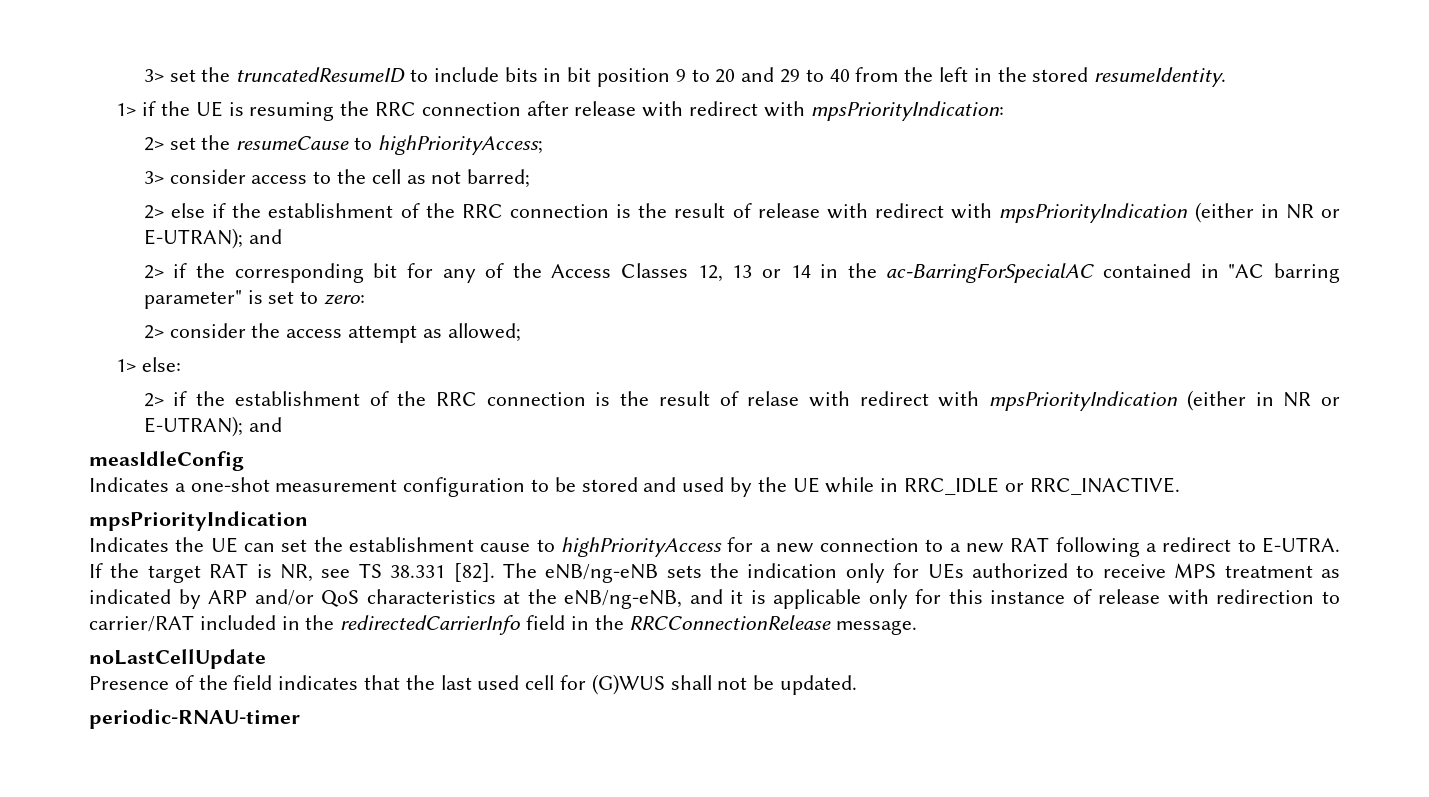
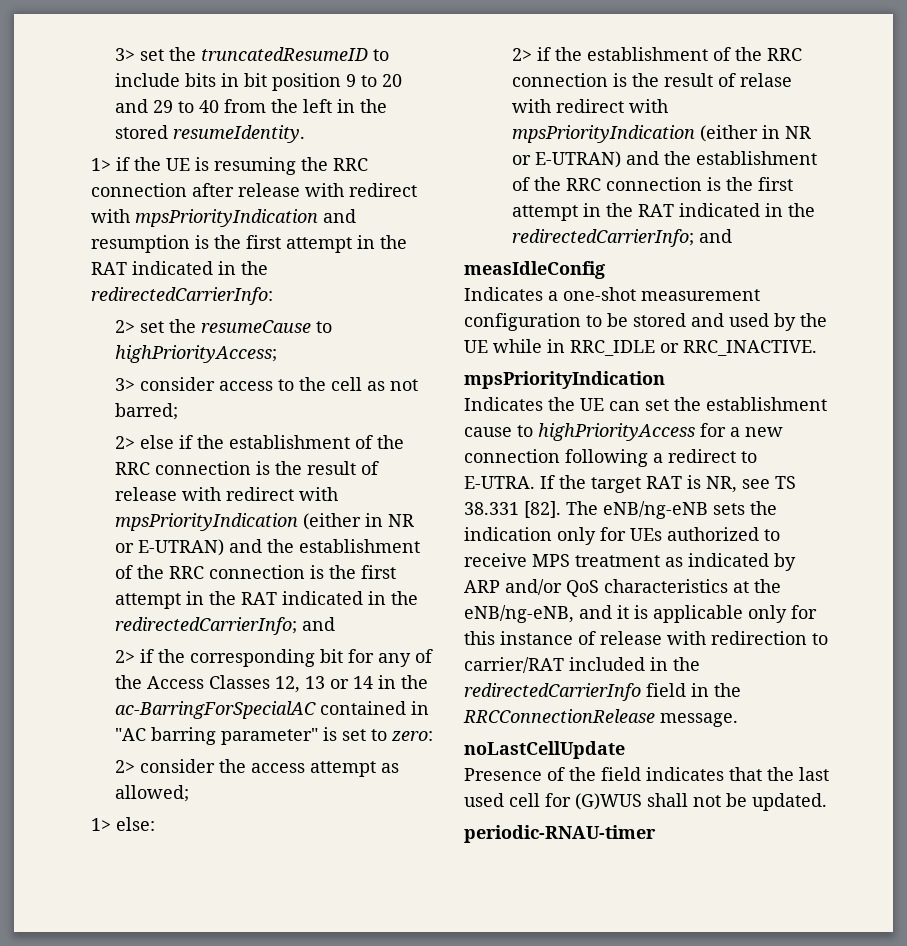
[810,101,1004,121] mpsPriorityIndication: -> [134,209,356,227] [90,235,407,253] [90,261,268,275] [90,287,273,305] mpsPriorityIndication and resumption is the first attempt in the RAT indicated in the redirectedCarrierInfo:
[143,228,243,249] E-UTRAN); -> [137,539,420,556] [114,565,396,579] [114,591,418,609] [114,617,297,635] E-UTRAN) and the establishment of the RRC connection is the first attempt in the RAT indicated in the redirectedCarrierInfo;
[143,416,243,437] E-UTRAN); -> [534,151,817,168] [511,177,793,191] [511,203,815,221] [511,229,694,247] E-UTRAN) and the establishment of the RRC connection is the first attempt in the RAT indicated in the redirectedCarrierInfo;
[925,537,1050,553] to a new RAT -> (560, 456) none

